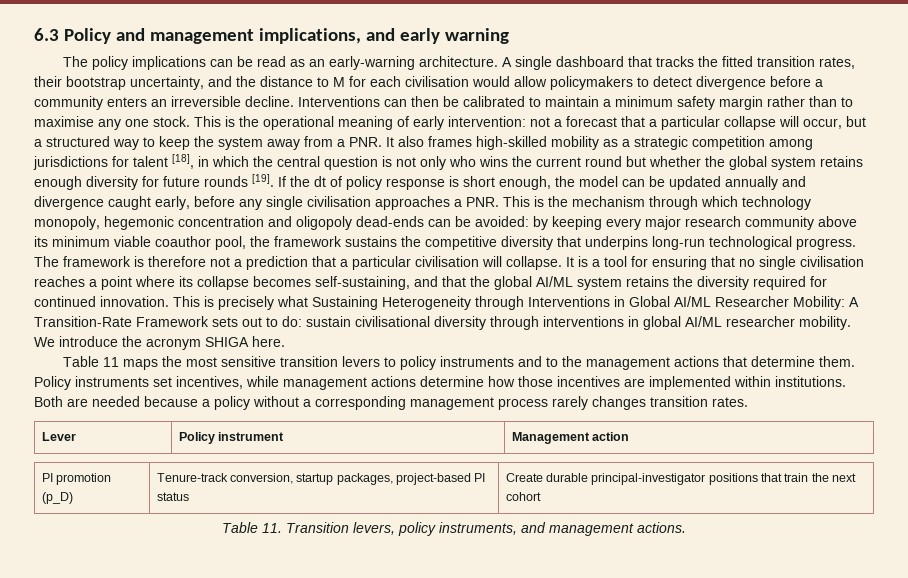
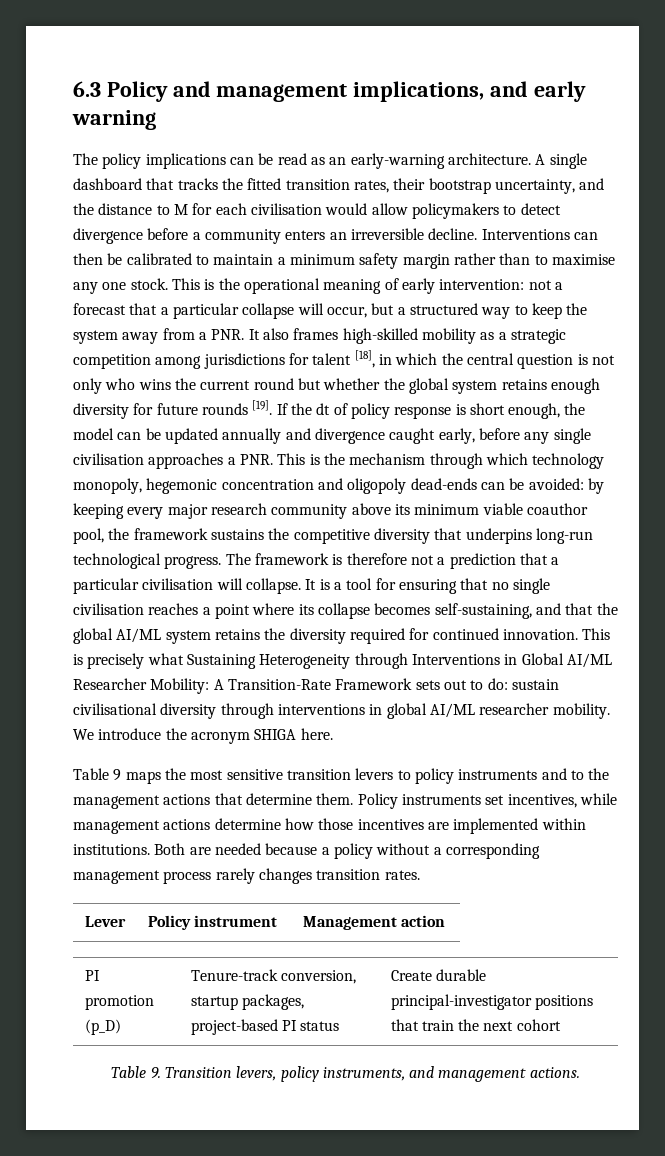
[103,357,120,367] 11 -> [113,769,122,781] 9
[262,523,282,533] 11. -> [150,1067,161,1079] 9.

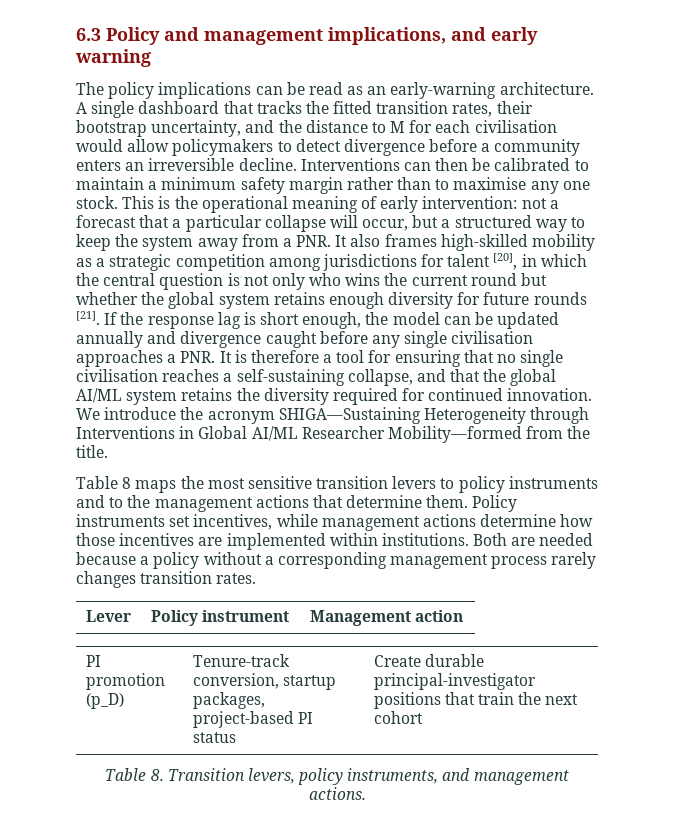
[354,350,375,368] [18], -> [493,253,518,270] [20],
[252,400,273,415] [19]. -> [76,311,100,325] [21].
[316,403,452,419] dt of policy response -> [147,312,241,329] response lag
[438,428,475,444] early, -> (317, 339) none
[277,453,605,469] [73,478,604,494] [73,503,588,519] [73,528,593,544] [73,553,560,569] [73,578,330,594] This is the mechanism through which technology monopoly, hegemonic concentration and oligopoly dead-ends can be avoided: by keeping every major research community above its minimum viable coauthor pool, the framework sustains the competitive diversity that underpins long-run technological progress. The framework is therefore not a prediction that a particular civilisation will collapse. It is -> [219,350,319,363] It is therefore
[214,603,532,619] point where its collapse becomes self-sustaining, -> [236,369,413,386] self-sustaining collapse,
[582,628,611,640] [73,653,256,669] This is precisely what Sustaining -> [76,407,421,424] We introduce the acronym SHIGA—Sustaining
[150,678,559,694] [73,703,610,719] [73,728,333,744] [73,768,122,781] Mobility: A Transition-Rate Framework sets out to do: sustain civilisational diversity through interventions in global AI/ML researcher mobility. We introduce the acronym SHIGA here. // Table 9 -> [387,426,591,443] [76,445,108,458] [76,476,132,489] Mobility—formed from the title. // Table 8
[150,1067,161,1079] 9. -> [150,769,164,781] 8.

